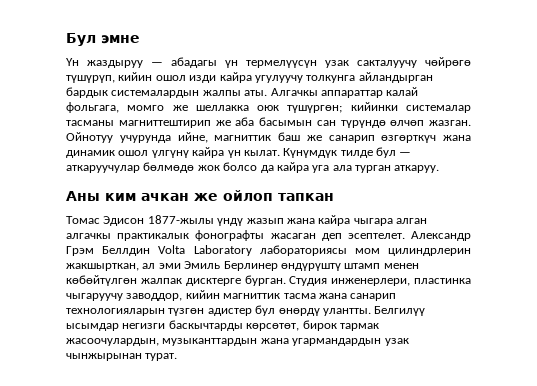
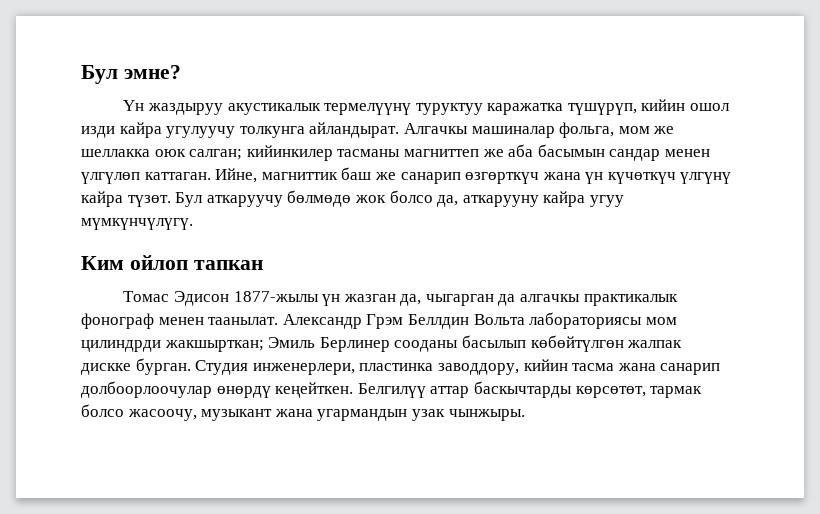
[66,33,140,46] Бул эмне -> [81,65,181,84] Бул эмне?
[151,57,471,68] — абадагы үн термелүүсүн узак сакталуучу чөйрөгө -> [227,103,564,115] акустикалык термелүүнү туруктуу каражатка
[358,72,433,83] [66,87,419,98] [66,102,471,113] [66,117,471,128] [66,132,208,143] айландырган бардык системалардын жалпы аты. Алгачкы аппараттар калай фольгага, момго же шеллакка оюк түшүргөн; кийинки системалар тасманы магниттештирип же аба басымын сан түрүндө өлчөп жазган. Ойнотуу учурунда ийне, -> [309,122,675,138] [81,144,710,161] [81,168,258,184] айландырат. Алгачкы машиналар фольга, мом же шеллакка оюк салган; кийинкилер тасманы магниттеп же аба басымын сандар менен үлгүлөп каттаган. Ийне,
[66,147,412,158] [66,162,440,173] [66,191,218,201] динамик ошол үлгүнү кайра үн кылат. Күнүмдүк тилде бул — аткаруучулар бөлмөдө жок болсо да кайра уга ала турган аткаруу. // Аны ким ачкан же -> [585,172,732,184] [81,190,624,207] [81,218,193,230] [81,256,124,270] үн күчөткүч үлгүнү кайра түзөт. Бул аткаруучу бөлмөдө жок болсо да, аткарууну кайра угуу мүмкүнчүлүгү. // Ким
[217,215,427,226] [66,230,471,241] [66,245,471,256] [66,261,419,271] үндү жазып жана кайра чыгара алган алгачкы практикалык фонографты жасаган деп эсептелет. Александр Грэм Беллдин Volta Laboratory лабораториясы мом цилиндрлерин жакшырткан, ал эми Эмиль Берлинер өндүрүштү штамп менен -> [322,294,678,306] [81,312,677,329] [81,335,526,352] үн жазган да, чыгарган да алгачкы практикалык фонограф менен таанылат. Александр Грэм Беллдин Вольта лабораториясы мом цилиндрди жакшырткан; Эмиль Берлинер сооданы басылып
[185,278,241,286] дисктерге -> [81,363,131,375] дискке
[66,290,397,301] [66,305,426,316] [66,320,379,331] [66,338,409,346] [66,353,178,361] чыгаруучу заводдор, кийин магниттик тасма жана санарип технологияларын түзгөн адистер бул өнөрдү улантты. Белгилүү ысымдар негизги баскычтарды көрсөтөт, бирок тармак жасоочулардын, музыканттардын жана угармандардын узак чынжырынан турат. -> [437,359,721,375] [81,381,703,398] [81,404,525,421] заводдору, кийин тасма жана санарип долбоорлоочулар өнөрдү кеңейткен. Белгилүү аттар баскычтарды көрсөтөт, тармак болсо жасоочу, музыкант жана угармандын узак чынжыры.

